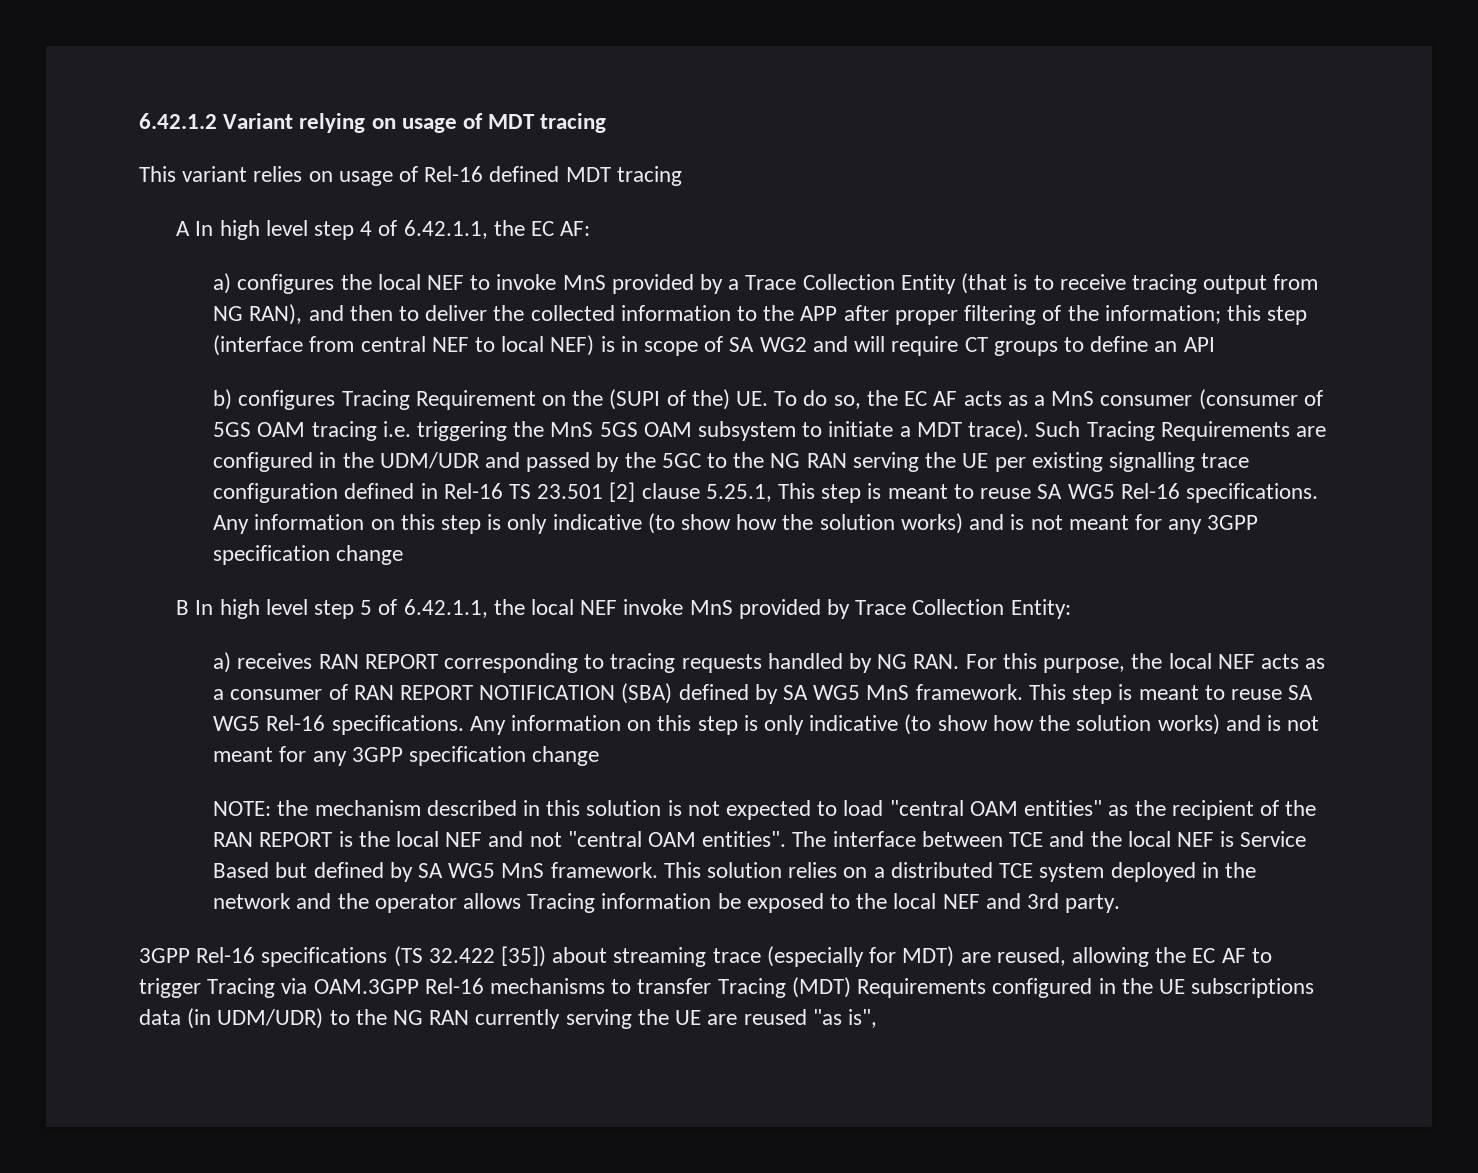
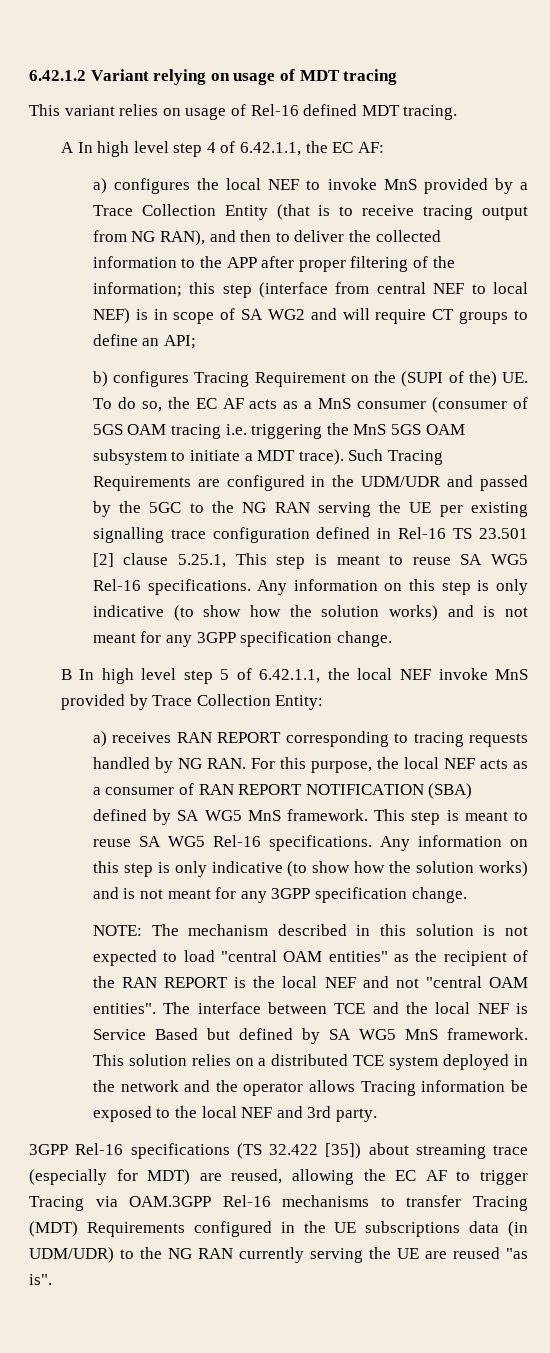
[616,166,682,186] tracing -> [403,105,458,120] tracing.
[1183,337,1215,352] API -> [164,335,197,349] API;
[336,545,404,565] change -> [336,631,392,647] change.
[532,746,600,766] change -> [411,887,467,903] change.
[277,800,309,816] the -> [151,924,179,936] The
[847,1009,877,1028] is", -> [29,1274,52,1285] is".

